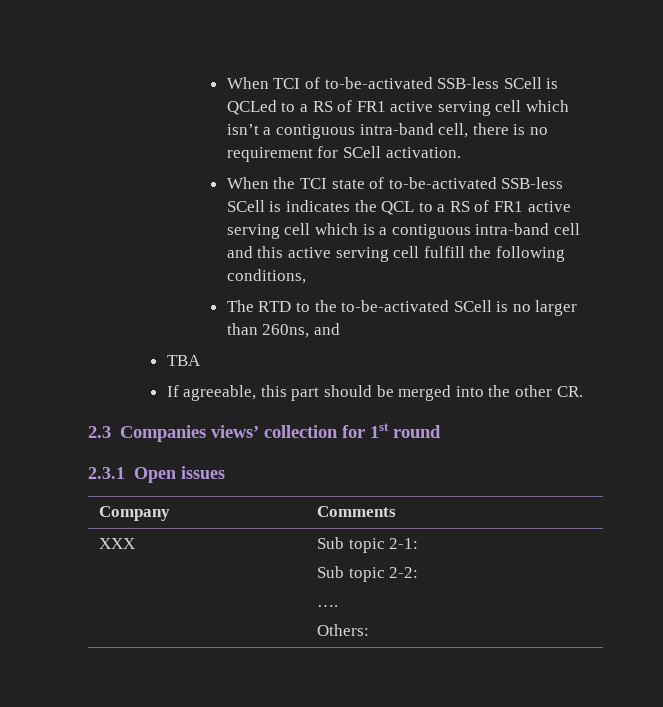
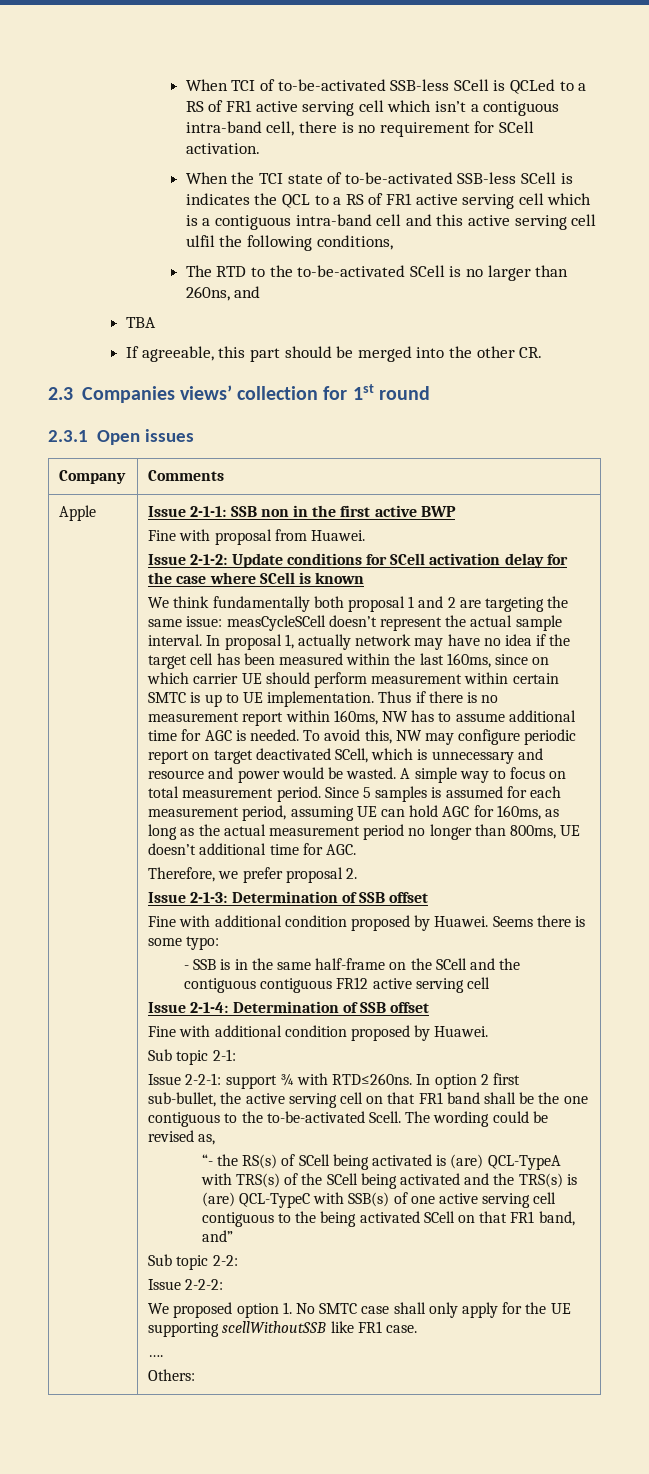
[423,246,465,258] fulfill -> [185,235,215,247] ulfil
[99,538,136,549] [317,537,419,553] [317,566,419,582] XXX | Sub topic 2-1: // Sub topic 2-2: -> [59,505,97,521] [148,505,456,517] [148,529,366,545] [148,553,568,568] [148,572,365,584] [148,596,569,612] [148,615,562,631] [148,634,571,650] [148,653,550,669] [147,672,559,688] [148,691,499,707] [148,710,576,726] [148,729,577,745] [148,748,543,764] [148,767,567,783] [148,786,561,802] [148,805,559,821] [148,824,581,840] [148,843,357,855] [148,867,358,883] [148,891,429,903] [148,915,585,931] [148,936,220,950] [184,958,521,970] [184,977,490,993] [148,1001,430,1013] [148,1025,489,1041] [148,1049,236,1065] [148,1073,520,1089] [148,1092,588,1108] [148,1111,548,1127] [148,1130,216,1145] [201,1154,561,1170] [200,1173,577,1189] [201,1192,557,1208] [201,1211,575,1227] [201,1230,233,1242] [148,1254,238,1270] [148,1279,224,1290] [148,1302,571,1318] [148,1321,418,1337] Apple | Issue 2-1-1: SSB non in the first active BWP // Fine with proposal from Huawei. // Issue 2-1-2: Update conditions for SCell activation delay for the case where SCell is known // We think fundamentally both proposal 1 and 2 are targeting the same issue: measCycleSCell doesn’t represent the actual sample interval. In proposal 1, actually network may have no idea if the target cell has been measured within the last 160ms, since on which carrier UE should perform measurement within certain SMTC is up to UE implementation. Thus if there is no measurement report within 160ms, NW has to assume additional time for AGC is needed. To avoid this, NW may configure periodic report on target deactivated SCell, which is unnecessary and resource and power would be wasted. A simple way to focus on total measurement period. Since 5 samples is assumed for each measurement period, assuming UE can hold AGC for 160ms, as long as the actual measurement period no longer than 800ms, UE doesn’t additional time for AGC. // Therefore, we prefer proposal 2. // Issue 2-1-3: Determination of SSB offset // Fine with additional condition proposed by Huawei. Seems there is some typo: // - SSB is in the same half-frame on the SCell and the contiguous contiguous FR12 active serving cell // Issue 2-1-4: Determination of SSB offset // Fine with additional condition proposed by Huawei. // Sub topic 2-1: // Issue 2-2-1: support ¾ with RTD≤260ns. In option 2 first sub-bullet, the active serving cell on that FR1 band shall be the one contiguous to the to-be-activated Scell. The wording could be revised as, // “- the RS(s) of SCell being activated is (are) QCL-TypeA with TRS(s) of the SCell being activated and the TRS(s) is (are) QCL-TypeC with SSB(s) of one active serving cell contiguous to the being activated SCell on that FR1 band, and” // Sub topic 2-2: // Issue 2-2-2: // We proposed option 1. No SMTC case shall only apply for the UE supporting scellWithoutSSB like FR1 case.

